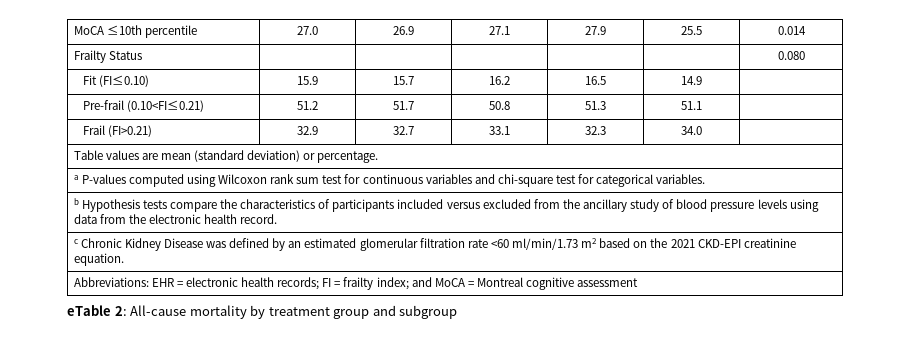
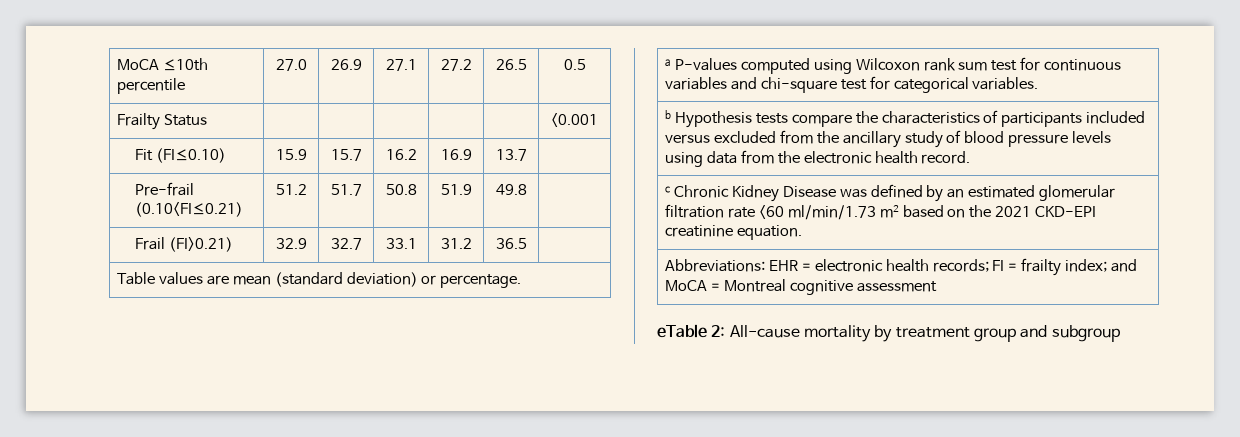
[585,26,606,35] [681,26,702,35] [777,26,806,35] 27.9 | 25.5 | 0.014 -> [440,59,472,71] [495,59,527,70] [563,59,586,70] 27.2 | 26.5 | 0.5
[777,51,805,60] 0.080 -> [551,113,598,127] <0.001
[585,76,606,85] [681,76,702,85] 16.5 | 14.9 -> [440,149,472,160] [495,149,527,161] 16.9 | 13.7
[585,101,606,110] [681,101,702,110] 51.3 | 51.1 -> [440,184,472,195] [495,184,527,195] 51.9 | 49.8
[585,126,606,135] [681,126,702,135] 32.3 | 34.0 -> [440,238,472,249] [495,238,527,249] 31.2 | 36.5

